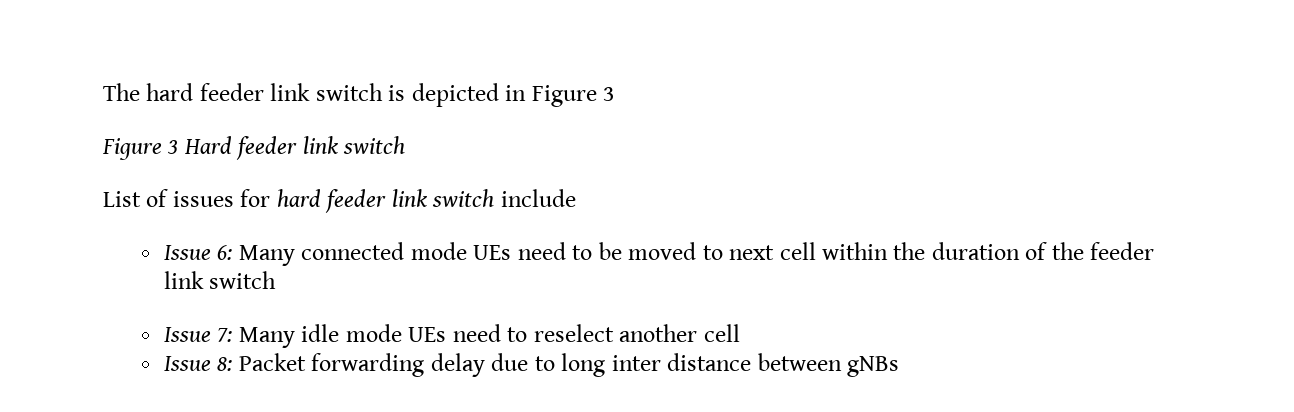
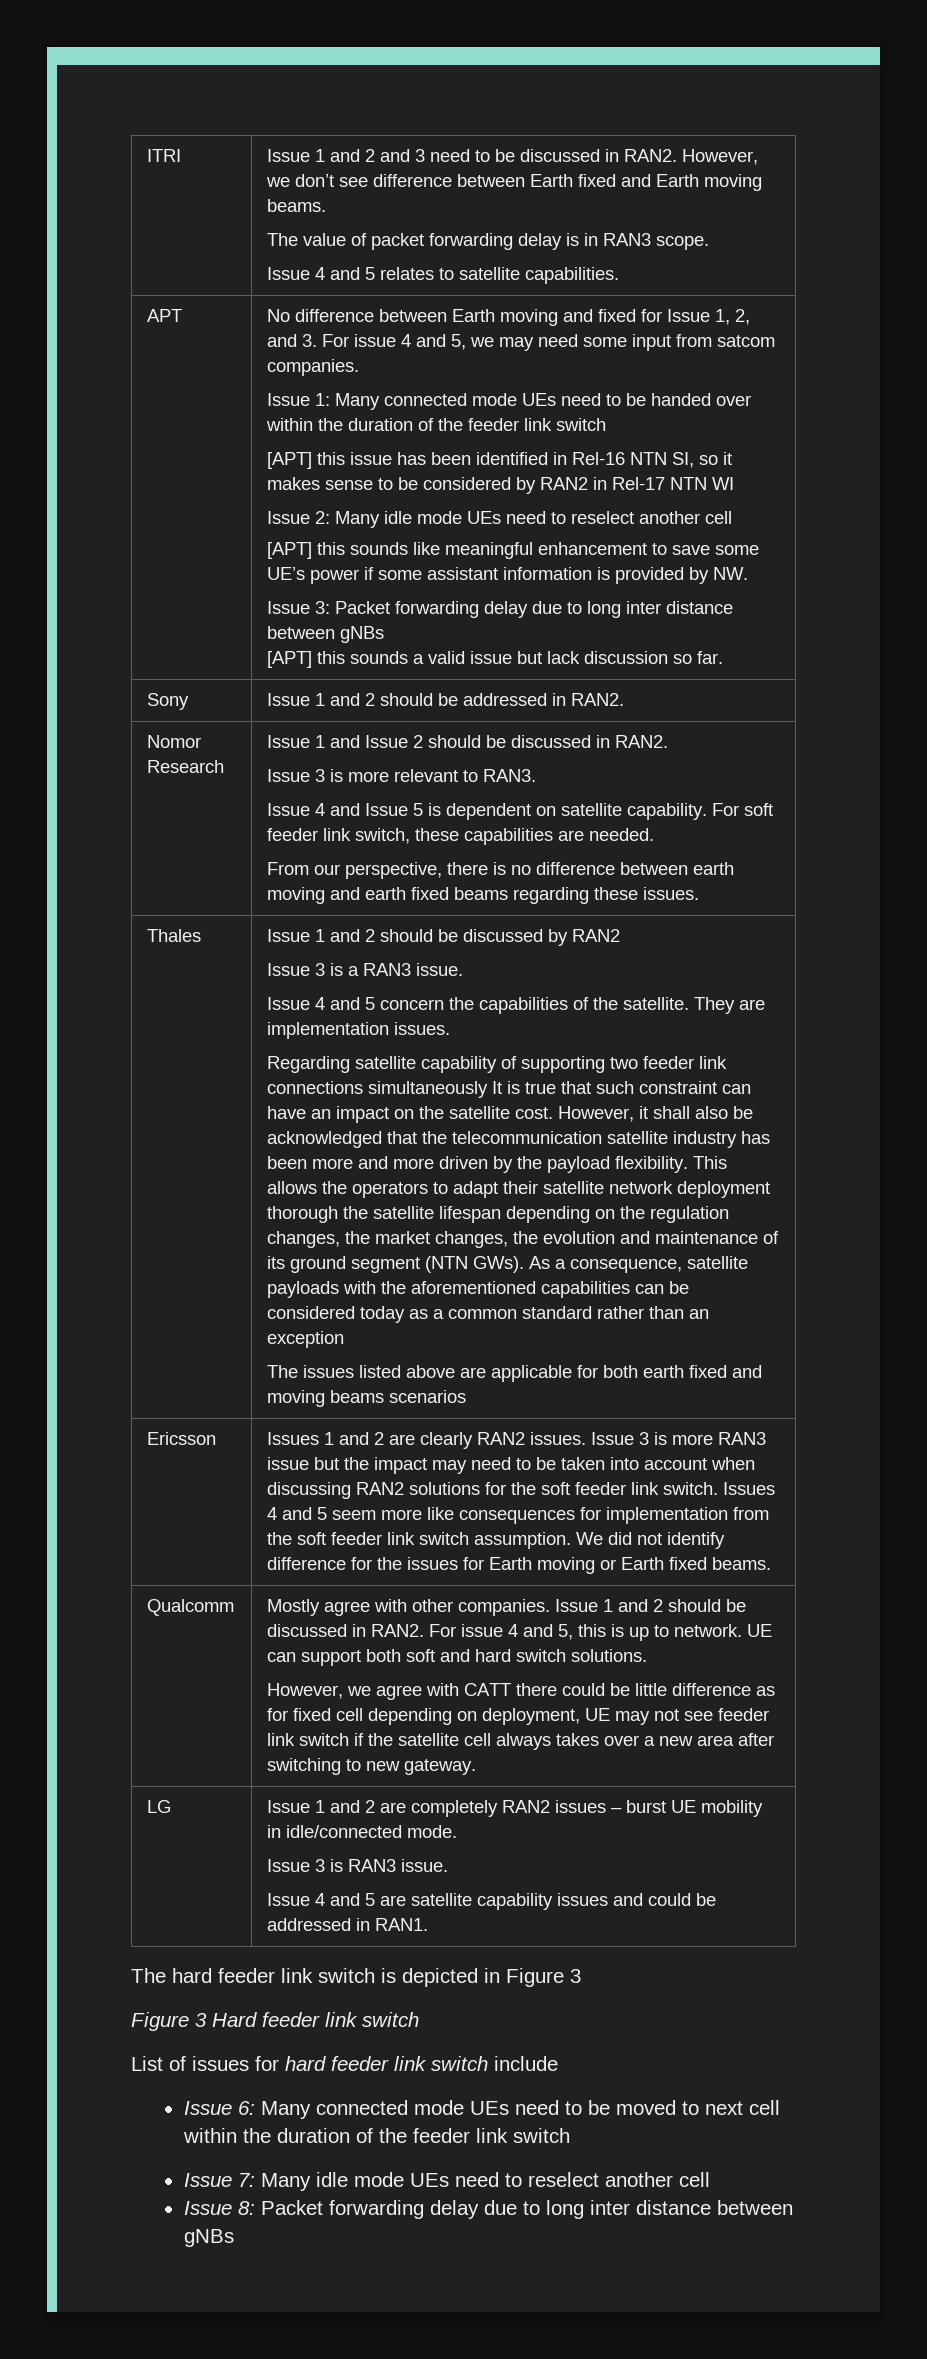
(103, 92) none -> [146,149,181,162] [266,149,758,165] [265,174,762,191] [266,199,326,212] [266,233,709,250] [266,267,619,284] [146,309,182,322] [266,309,750,326] [266,334,775,351] [266,359,359,376] [266,393,751,410] [265,418,606,431] [266,452,732,469] [266,477,734,494] [266,511,732,528] [266,542,759,559] [266,567,748,584] [266,601,733,618] [266,626,384,643] [266,651,723,668] [146,693,189,710] [266,693,624,706] [146,735,201,748] [146,760,224,773] [266,735,668,748] [266,769,536,782] [266,803,773,820] [266,828,654,845] [266,862,734,879] [266,887,699,904] [146,929,201,942] [266,929,620,946] [266,963,463,976] [266,997,765,1014] [266,1022,450,1039] [266,1056,727,1073] [266,1081,751,1098] [266,1106,753,1123] [266,1131,770,1148] [266,1156,727,1173] [266,1181,770,1198] [266,1206,729,1223] [266,1231,779,1248] [266,1256,748,1273] [266,1281,689,1298] [266,1306,709,1323] [266,1331,344,1348] [266,1365,762,1382] [266,1390,466,1407] [146,1432,216,1445] [266,1432,766,1449] [266,1457,755,1474] [266,1482,775,1499] [266,1507,769,1524] [266,1532,725,1549] [266,1557,771,1574] [146,1599,234,1616] [266,1599,746,1616] [266,1624,772,1641] [266,1649,647,1666] [266,1683,775,1700] [266,1708,769,1725] [266,1733,774,1750] [266,1758,476,1775] [146,1800,171,1813] [266,1800,763,1817] [266,1825,457,1838] [266,1859,448,1872] [266,1893,716,1910] [266,1918,428,1931] ITRI | Issue 1 and 2 and 3 need to be discussed in RAN2. However, we don’t see difference between Earth fixed and Earth moving beams. // The value of packet forwarding delay is in RAN3 scope. // Issue 4 and 5 relates to satellite capabilities. // APT | No difference between Earth moving and fixed for Issue 1, 2, and 3. For issue 4 and 5, we may need some input from satcom companies. // Issue 1: Many connected mode UEs need to be handed over within the duration of the feeder link switch // [APT] this issue has been identified in Rel-16 NTN SI, so it makes sense to be considered by RAN2 in Rel-17 NTN WI // Issue 2: Many idle mode UEs need to reselect another cell // [APT] this sounds like meaningful enhancement to save some UE’s power if some assistant information is provided by NW. // Issue 3: Packet forwarding delay due to long inter distance between gNBs // [APT] this sounds a valid issue but lack discussion so far. // Sony | Issue 1 and 2 should be addressed in RAN2. // Nomor Research | Issue 1 and Issue 2 should be discussed in RAN2. // Issue 3 is more relevant to RAN3. // Issue 4 and Issue 5 is dependent on satellite capability. For soft feeder link switch, these capabilities are needed. // From our perspective, there is no difference between earth moving and earth fixed beams regarding these issues. // Thales | Issue 1 and 2 should be discussed by RAN2 // Issue 3 is a RAN3 issue. // Issue 4 and 5 concern the capabilities of the satellite. They are implementation issues. // Regarding satellite capability of supporting two feeder link connections simultaneously It is true that such constraint can have an impact on the satellite cost. However, it shall also be acknowledged that the telecommunication satellite industry has been more and more driven by the payload flexibility. This allows the operators to adapt their satellite network deployment thorough the satellite lifespan depending on the regulation changes, the market changes, the evolution and maintenance of its ground segment (NTN GWs). As a consequence, satellite payloads with the aforementioned capabilities can be considered today as a common standard rather than an exception // The issues listed above are applicable for both earth fixed and moving beams scenarios // Ericsson | Issues 1 and 2 are clearly RAN2 issues. Issue 3 is more RAN3 issue but the impact may need to be taken into account when discussing RAN2 solutions for the soft feeder link switch. Issues 4 and 5 seem more like consequences for implementation from the soft feeder link switch assumption. We did not identify difference for the issues for Earth moving or Earth fixed beams. // Qualcomm | Mostly agree with other companies. Issue 1 and 2 should be discussed in RAN2. For issue 4 and 5, this is up to network. UE can support both soft and hard switch solutions. // However, we agree with CATT there could be little difference as for fixed cell depending on deployment, UE may not see feeder link switch if the satellite cell always takes over a new area after switching to new gateway. // LG | Issue 1 and 2 are completely RAN2 issues – burst UE mobility in idle/connected mode. // Issue 3 is RAN3 issue. // Issue 4 and 5 are satellite capability issues and could be addressed in RAN1. //

